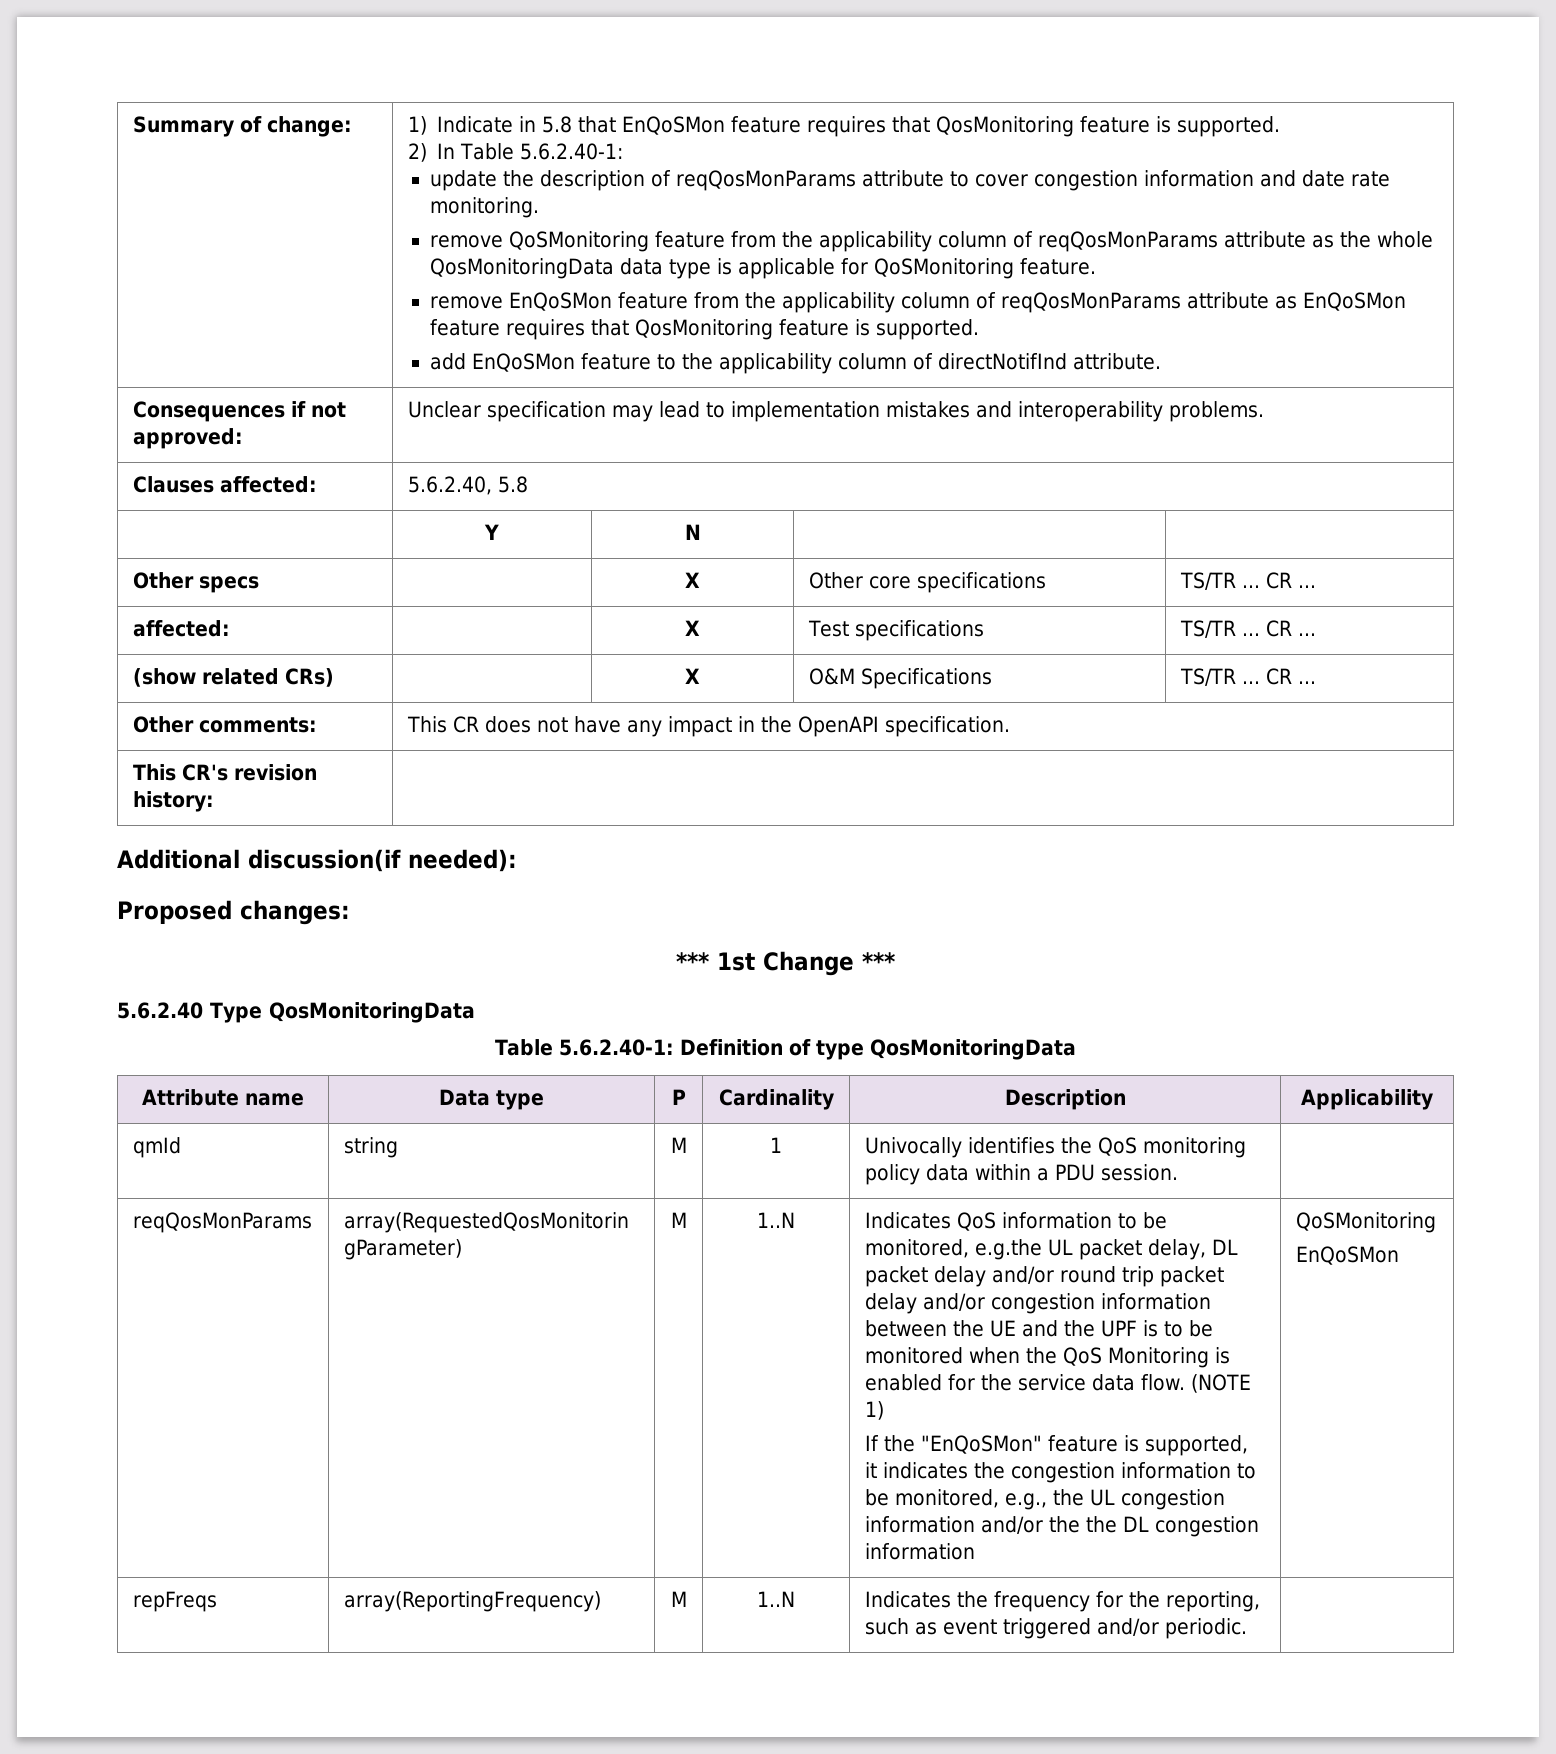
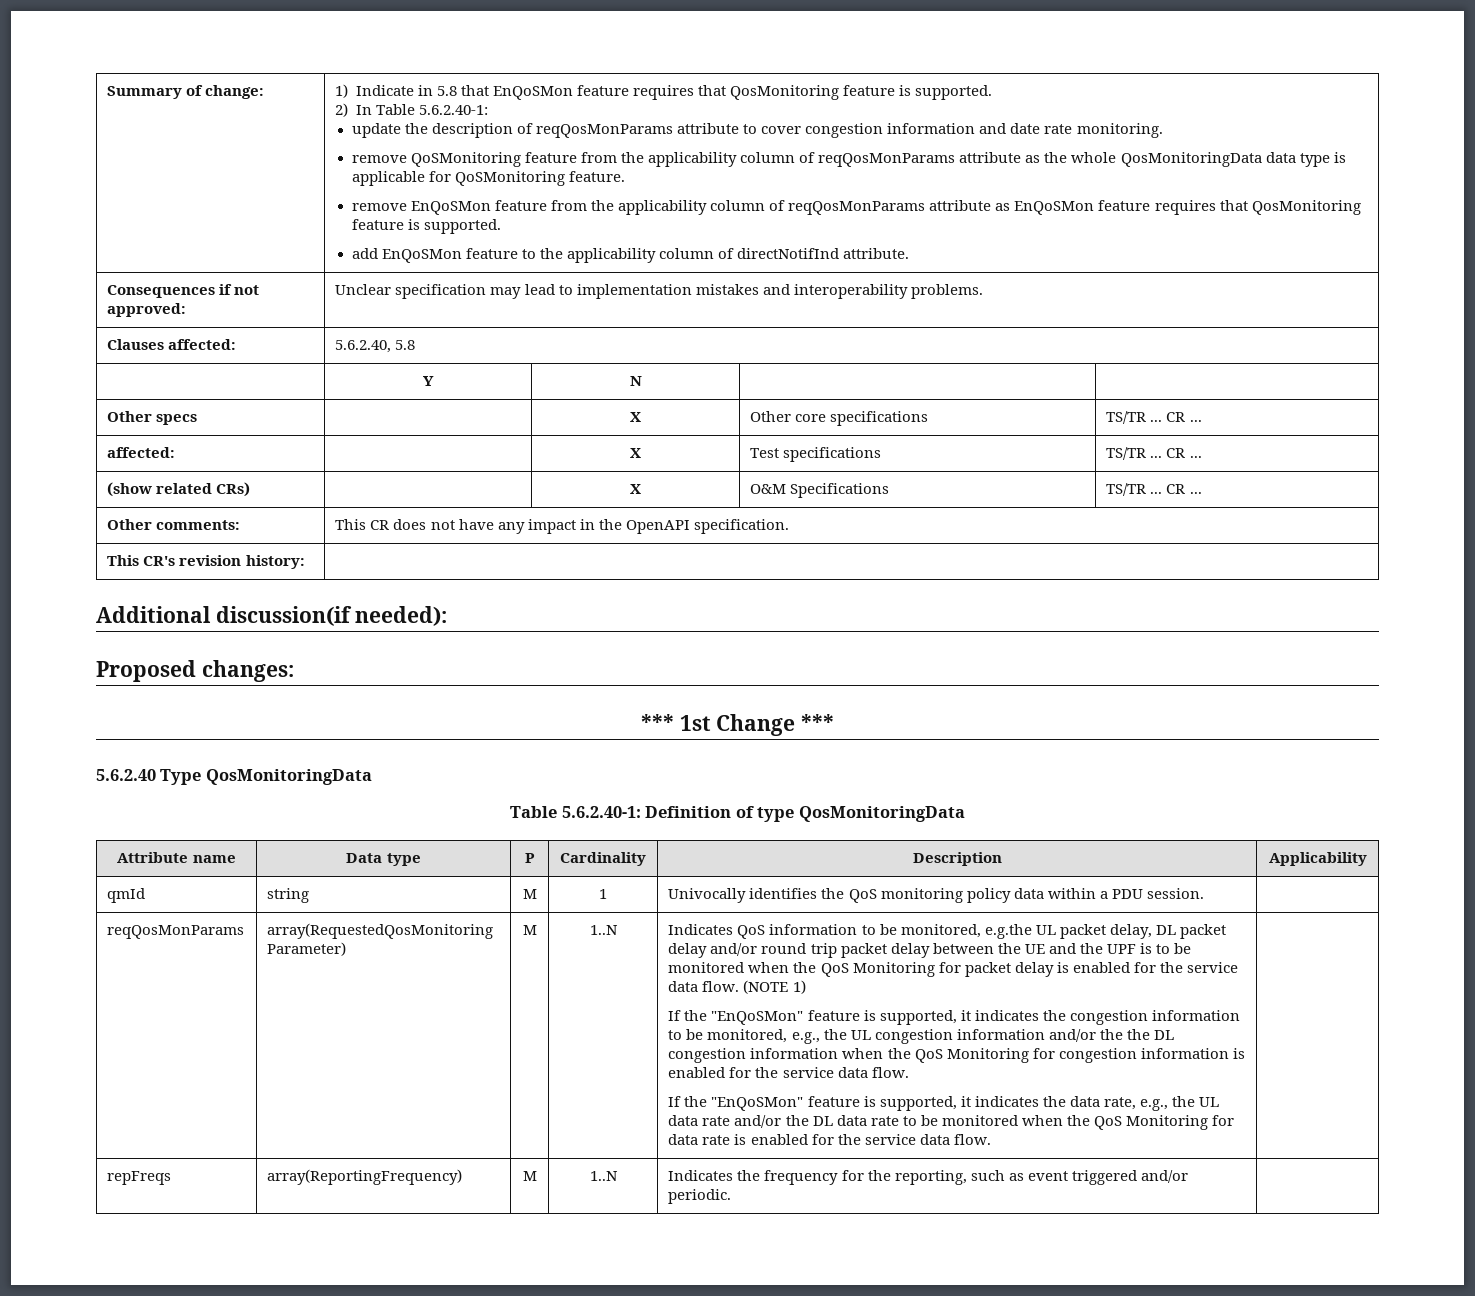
[922,1293,1211,1314] and/or congestion information -> (930, 950) none
(1209, 1357) none -> [938,962,1054,977] for packet delay
[1295,1212,1436,1233] [1295,1246,1399,1265] | QoSMonitoring // EnQoSMon -> [842,1048,1245,1063] [668,1067,909,1078] [668,1096,1220,1111] [668,1115,1235,1130] [668,1134,991,1145] when the QoS Monitoring for congestion information is enabled for the service data flow. // If the "EnQoSMon" feature is supported, it indicates the data rate, e.g., the UL data rate and/or the DL data rate to be monitored when the QoS Monitoring for data rate is enabled for the service data flow. |

